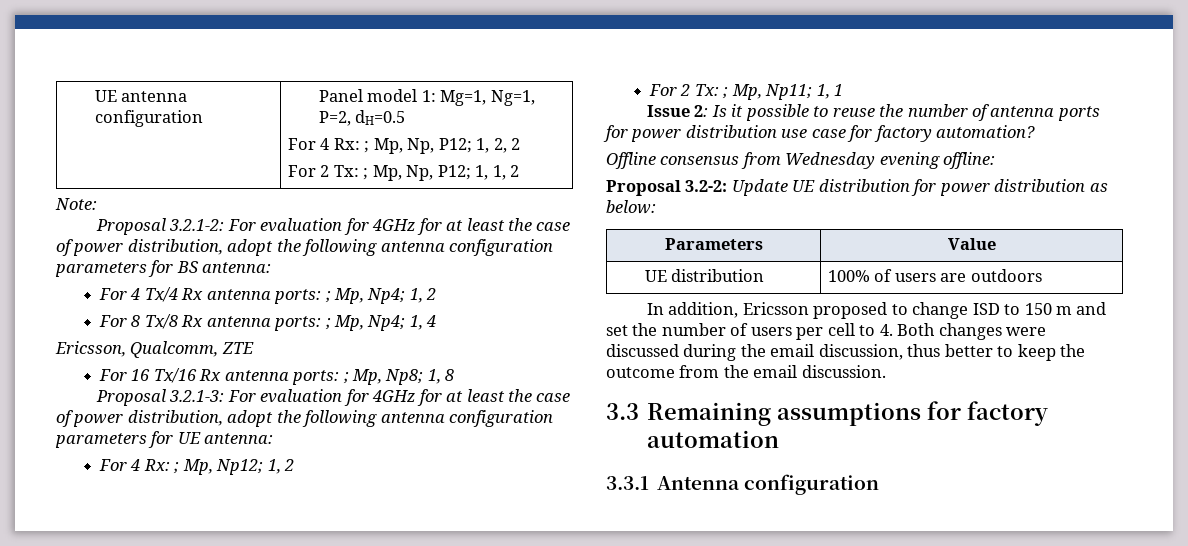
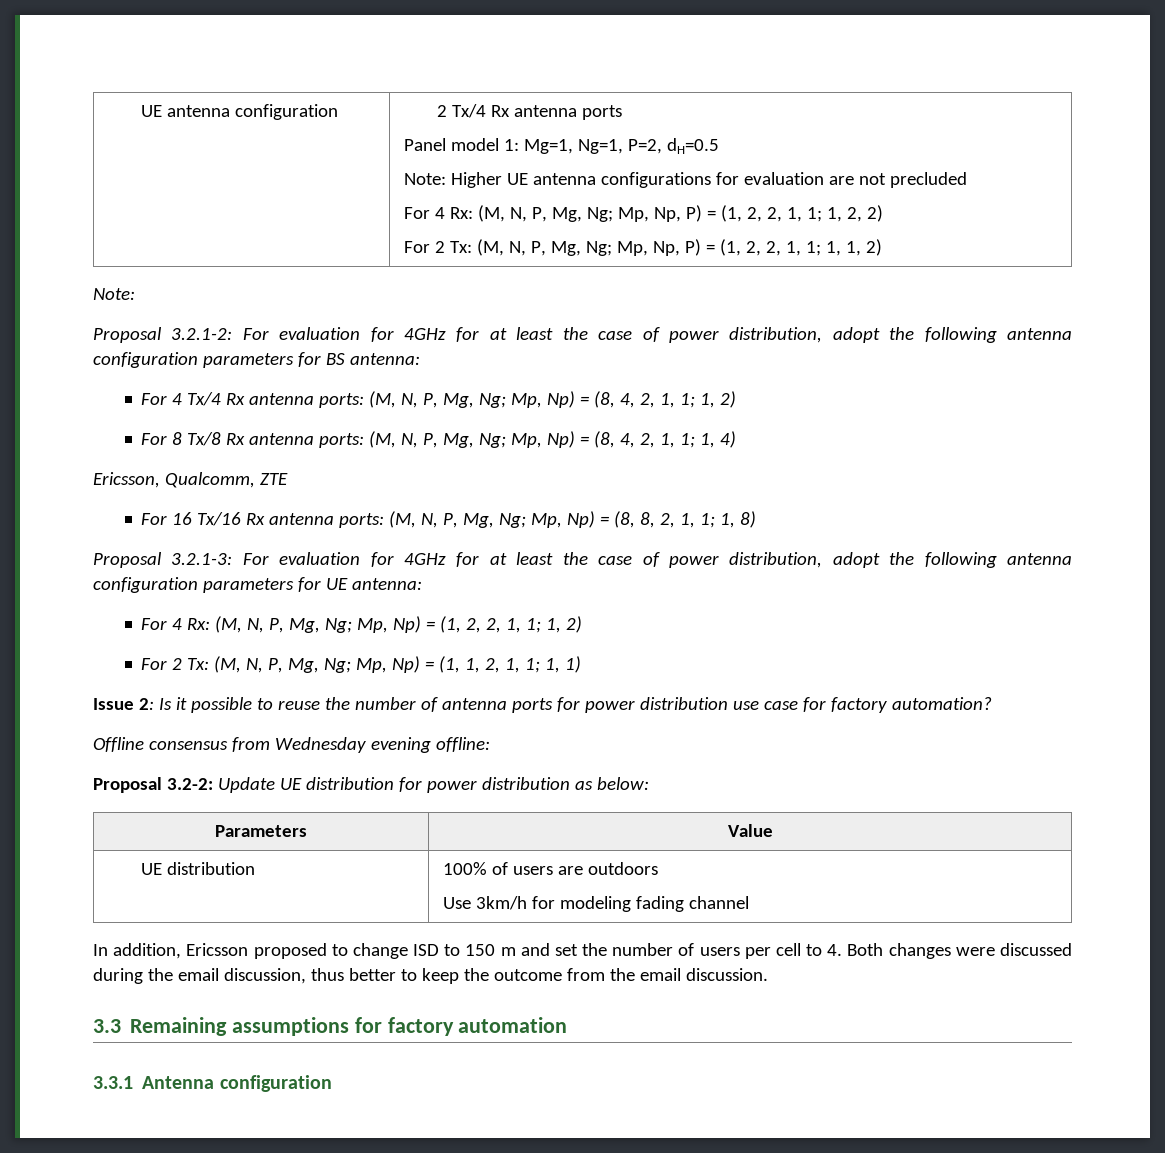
(203, 118) none -> [437,104,623,120] 2 Tx/4 Rx antenna ports //
[287,138,521,154] [287,165,471,181] For 4 Rx: ; Mp, Np, P12; 1, 2, 2 // For 2 Tx: ; Mp, Np, P12; -> [403,172,967,188] [403,205,883,222] [403,239,821,256] Note: Higher UE antenna configurations for evaluation are not precluded // For 4 Rx: (M, N, P, Mg, Ng; Mp, Np, P) = (1, 2, 2, 1, 1; 1, 2, 2) // For 2 Tx: (M, N, P, Mg, Ng; Mp, Np, P) = (1, 2, 2, 1, 1;
[510,165,520,177] 2 -> [865,239,882,256] 2)
[324,288,437,304] ; Mp, Np4; 1, 2 -> [369,391,737,408] (M, N, P, Mg, Ng; Mp, Np) = (8, 4, 2, 1, 1; 1, 2)
[324,315,437,331] ; Mp, Np4; 1, 4 -> [369,431,737,448] (M, N, P, Mg, Ng; Mp, Np) = (8, 4, 2, 1, 1; 1, 4)
[342,369,455,385] ; Mp, Np8; 1, 8 -> [389,511,757,528] (M, N, P, Mg, Ng; Mp, Np) = (8, 8, 2, 1, 1; 1, 8)
[173,459,294,475] [648,84,843,100] ; Mp, Np12; 1, 2 // For 2 Tx: ; Mp, Np11; 1, 1 -> [215,616,583,633] [141,656,582,673] (M, N, P, Mg, Ng; Mp, Np) = (1, 2, 2, 1, 1; 1, 2) // For 2 Tx: (M, N, P, Mg, Ng; Mp, Np) = (1, 1, 2, 1, 1; 1, 1)
(1042, 275) none -> [442,896,749,912] // Use 3km/h for modeling fading channel

